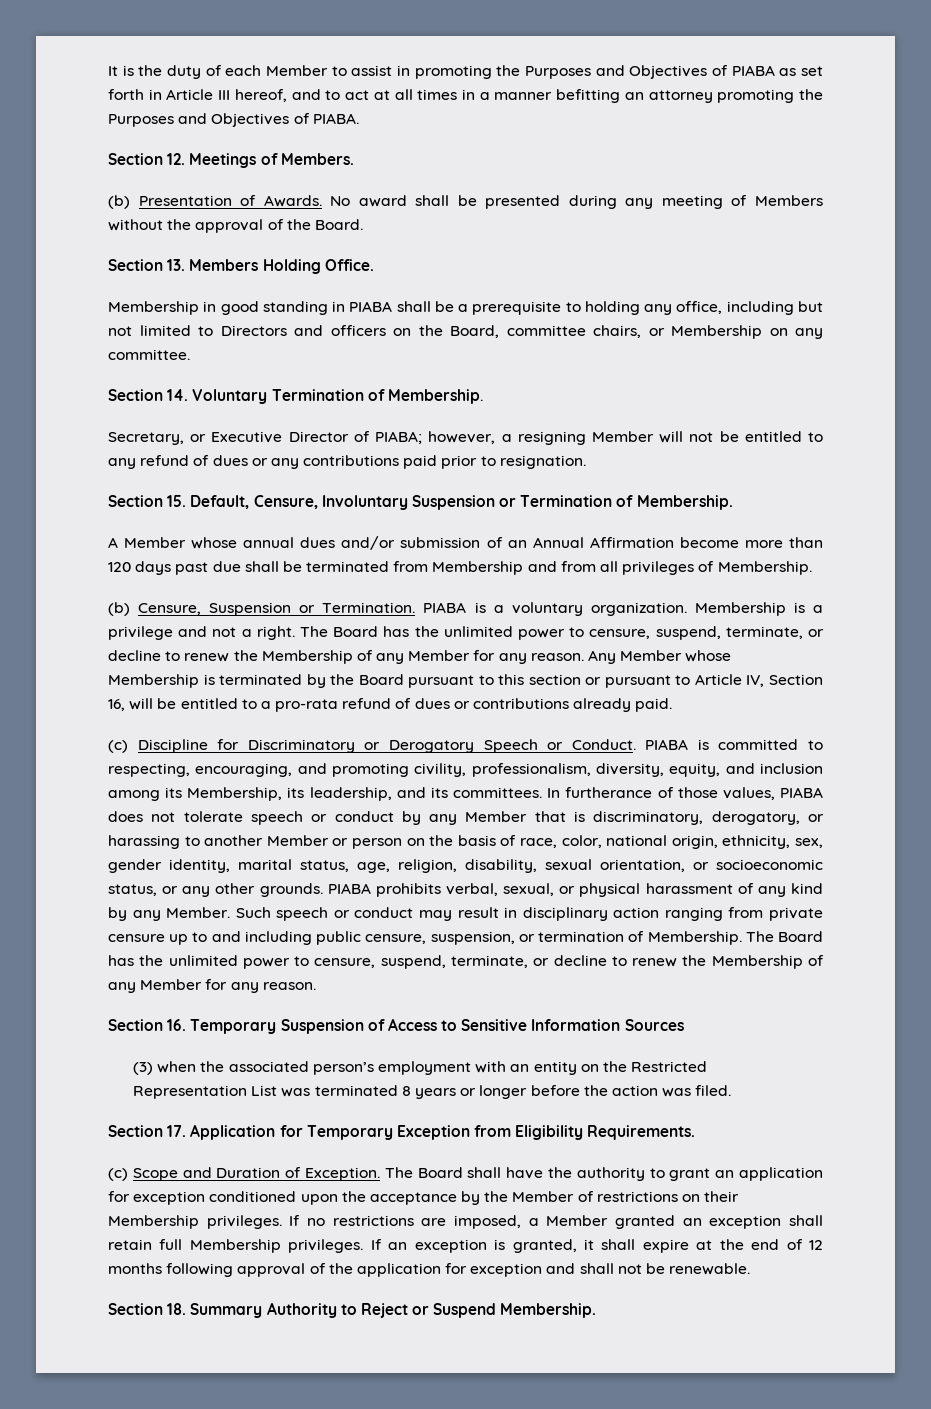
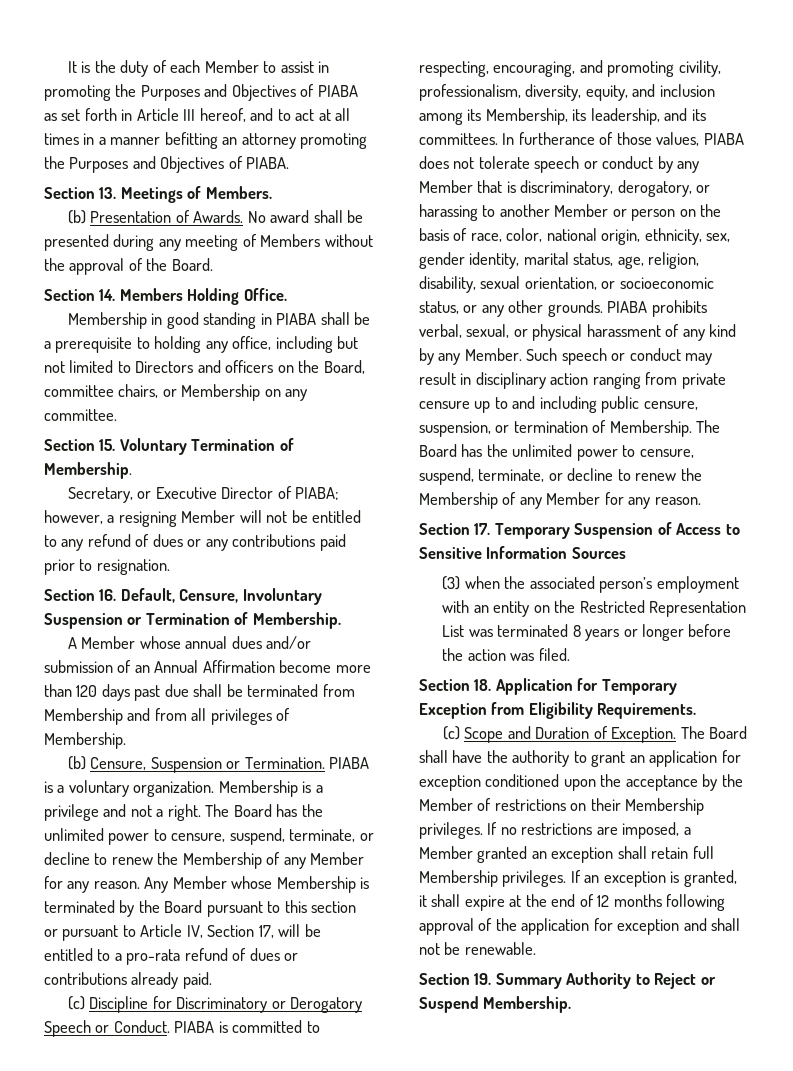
[167,153,186,165] 12. -> [99,187,117,199] 13.
[167,259,186,271] 13. -> [99,289,116,301] 14.
[167,389,189,401] 14. -> [99,439,116,451] 15.
[167,495,187,507] 15. -> [99,589,117,601] 16.
[108,699,125,711] 16, -> [258,925,274,938] 17,
[167,1019,187,1031] 16. -> [474,523,491,535] 17.
[167,1125,187,1137] 17. -> [474,679,492,691] 18.
[167,1303,187,1315] 18. -> [474,973,492,985] 19.

